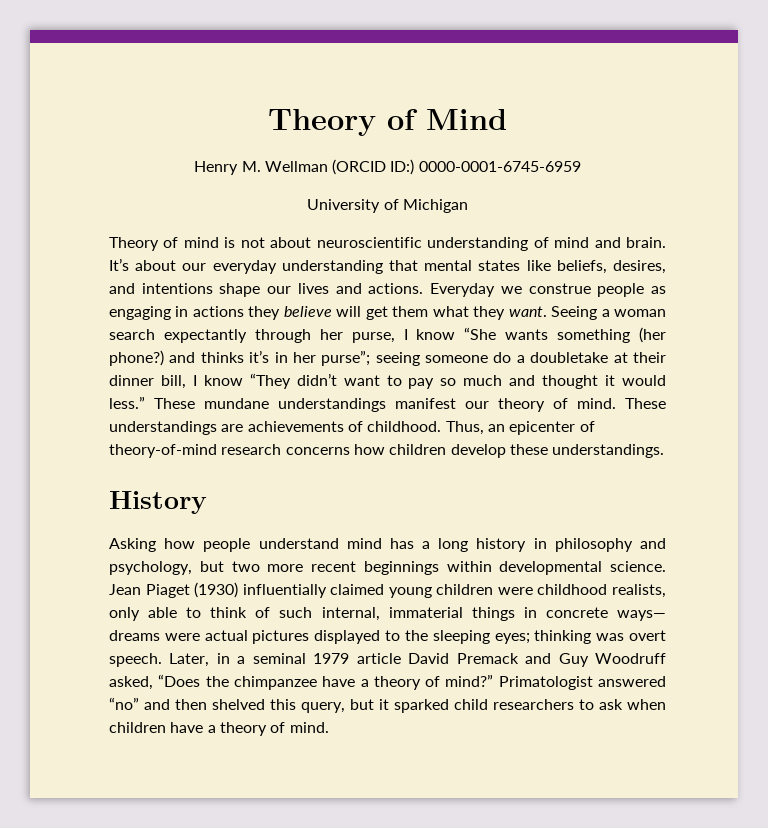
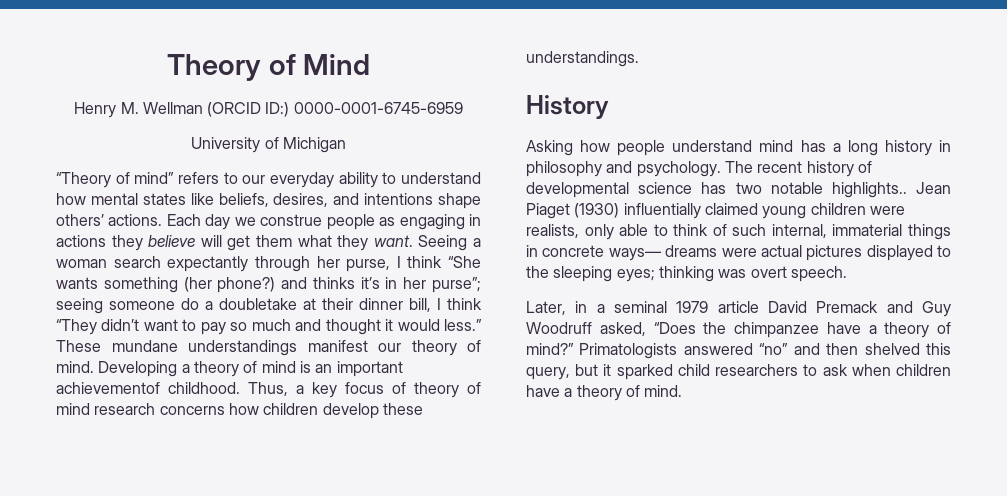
[109,237,666,251] [109,258,418,274] Theory of mind is not about neuroscientific understanding of mind and brain. It’s about our everyday understanding that -> [56,172,482,188] [56,193,86,205] “Theory of mind” refers to our everyday ability to understand how
[267,283,496,297] our lives and actions. Everyday -> [56,214,231,230] others’ actions. Each day
[416,329,456,340] know -> [407,256,443,268] think
[203,375,243,386] know -> [447,298,482,310] think
[625,398,666,409] [109,421,595,435] [109,444,217,458] These understandings are achievements of childhood. Thus, an epicenter of theory-of-mind -> [98,361,403,377] [56,382,481,398] [56,403,90,415] Developing a theory of mind is an important achievementof childhood. Thus, a key focus of theory of mind
[109,561,666,575] psychology, but two more recent beginnings within developmental science. -> [636,161,872,177] [526,182,907,198] psychology. The recent history of developmental science has two notable highlights..
[537,584,608,595] childhood -> (905, 210) none
(162, 660) none -> (847, 274) //
[498,676,593,690] Primatologist -> [579,343,678,359] Primatologists

